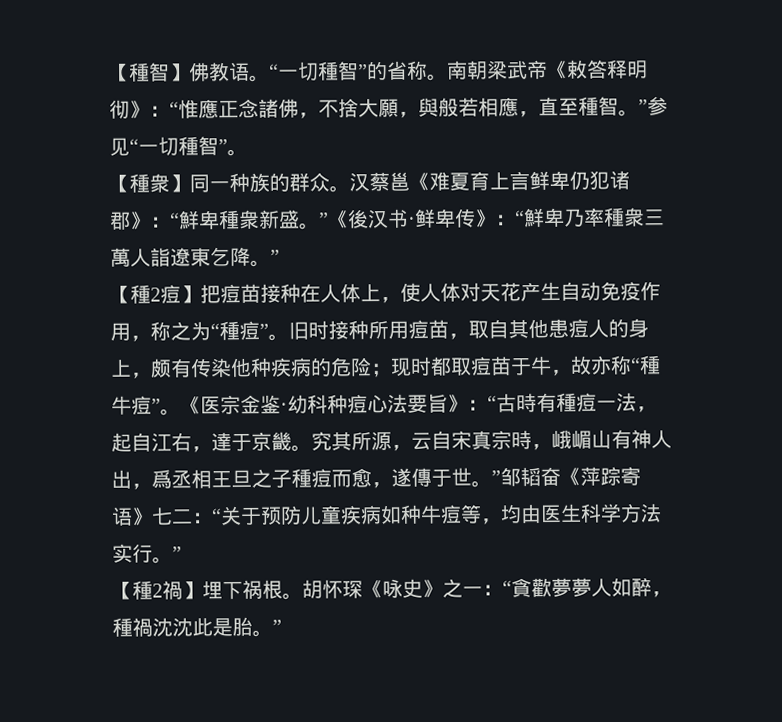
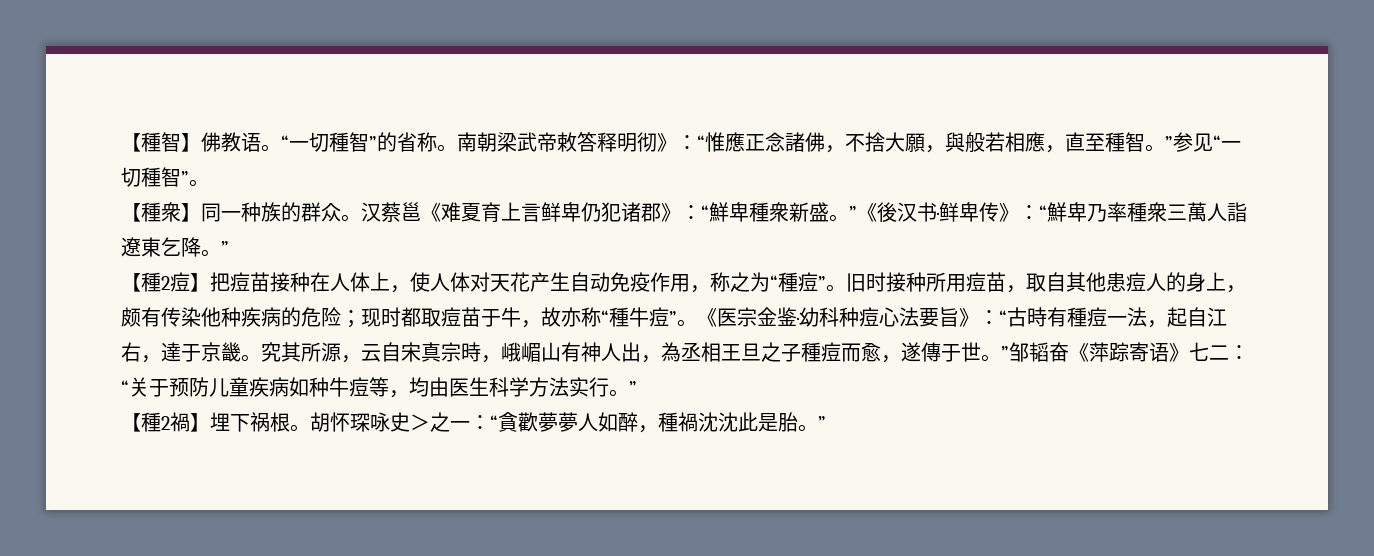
[547,60,568,79] 《 -> (557, 142) none
[151,469,172,489] 爲 -> [661,342,681,362] 為
[362,578,443,599] 《咏史》 -> [370,412,430,432] 咏史＞

